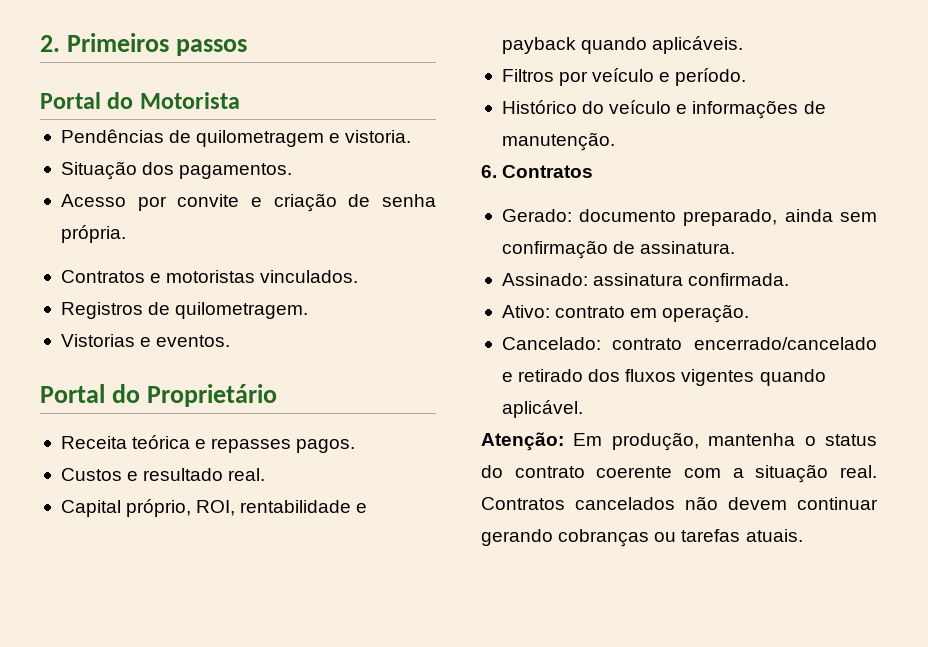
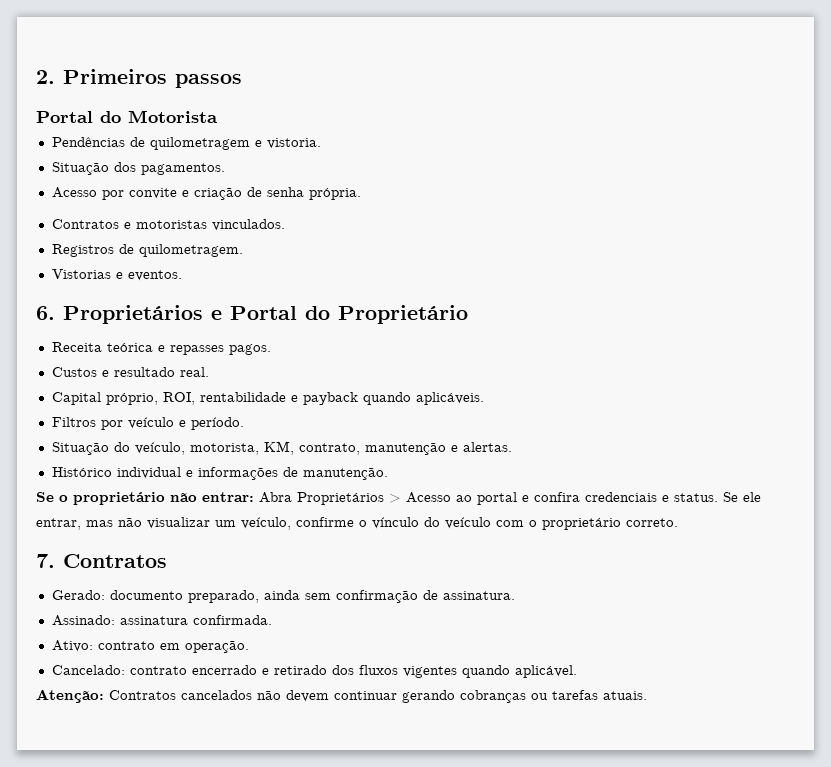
(231, 341) none -> [36,305,222,324] 6. Proprietários e
(747, 77) none -> [51,441,512,455] // Situação do veículo, motorista, KM, contrato, manutenção e alertas.
[582,100,672,114] do veículo -> [116,467,181,479] individual
[481,165,497,178] 6. -> [36,492,761,505] [36,517,678,530] [36,554,55,568] Se o proprietário não entrar: Abra Proprietários > Acesso ao portal e confira credenciais e status. Se ele entrar, mas não visualizar um veículo, confirme o vínculo do veículo com o proprietário correto. // 7.
[694,337,877,350] encerrado/cancelado -> [191,665,257,675] encerrado
[573,432,877,451] [481,464,877,483] Em produção, mantenha o status do contrato coerente com a situação real. -> (104, 696) none

